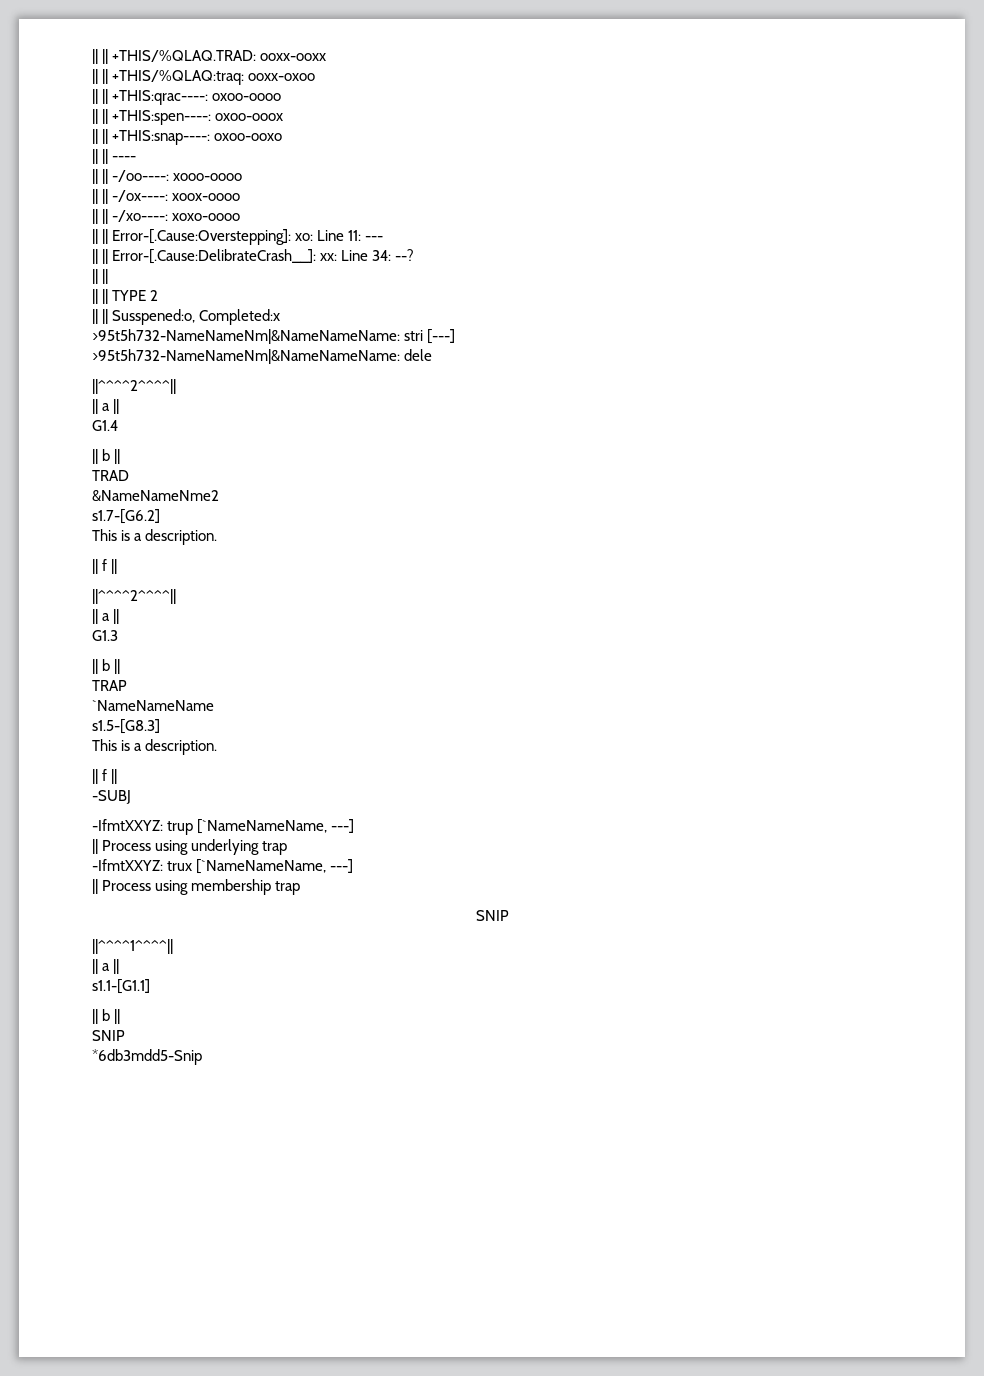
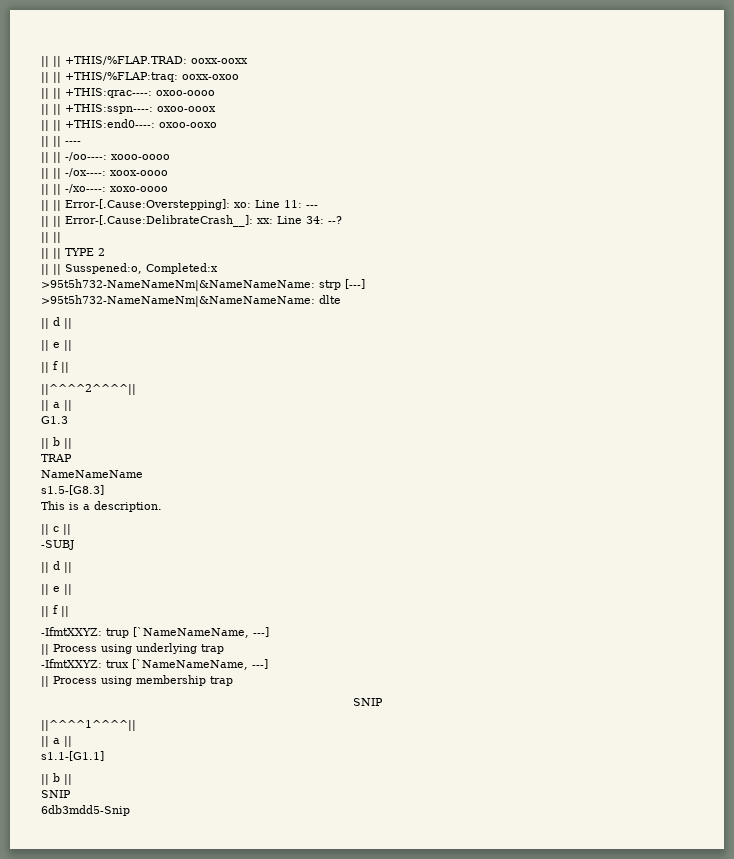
[92,49,257,64] || || +THIS/%QLAQ.TRAD: -> [41,56,187,67] || || +THIS/%FLAP.TRAD:
[112,70,245,85] +THIS/%QLAQ:traq: -> [65,72,178,82] +THIS/%FLAP:traq:
[112,110,212,125] +THIS:spen----: -> [65,104,153,114] +THIS:sspn----:
[112,130,211,145] +THIS:snap----: -> [65,119,155,128] +THIS:end0----:
[404,330,424,341] stri -> [319,280,341,290] strp
[404,349,433,361] [92,379,176,394] [92,399,120,414] [92,420,118,431] [92,449,121,464] [92,470,129,481] [92,490,219,502] [92,509,160,524] [92,529,218,545] dele // ||^^^^2^^^^|| // || a || // G1.4 // || b || // TRAD // &NameNameNme2 // s1.7-[G6.2] // This is a description. -> [319,295,341,304] [41,317,72,329] [41,340,72,351] dlte // || d || // || e ||
[92,700,214,711] `NameNameName -> [41,470,143,478] NameNameName
[102,769,108,781] f -> [53,526,59,532] c
(131, 797) none -> [41,561,72,573] [41,584,72,595] [41,605,69,617] // || d || // || e || // || f ||
[92,1049,202,1065] *6db3mdd5-Snip -> [41,805,130,816] 6db3mdd5-Snip

